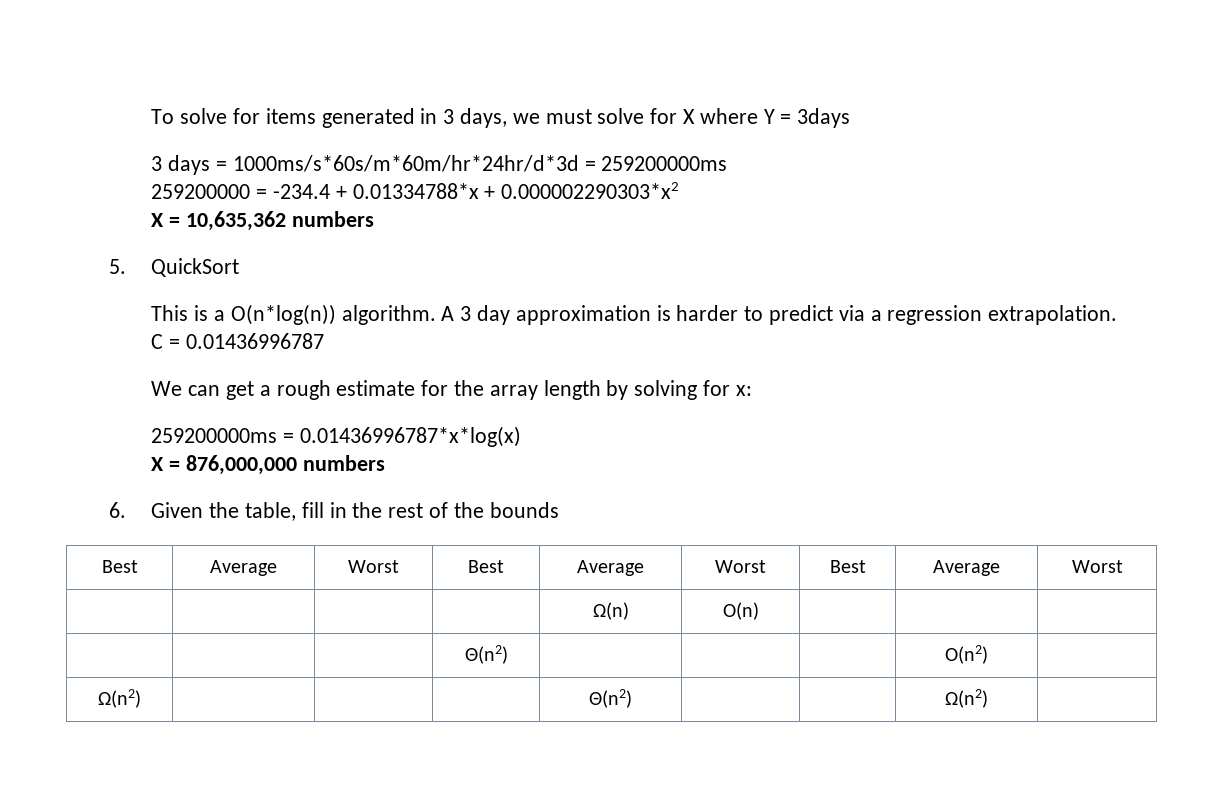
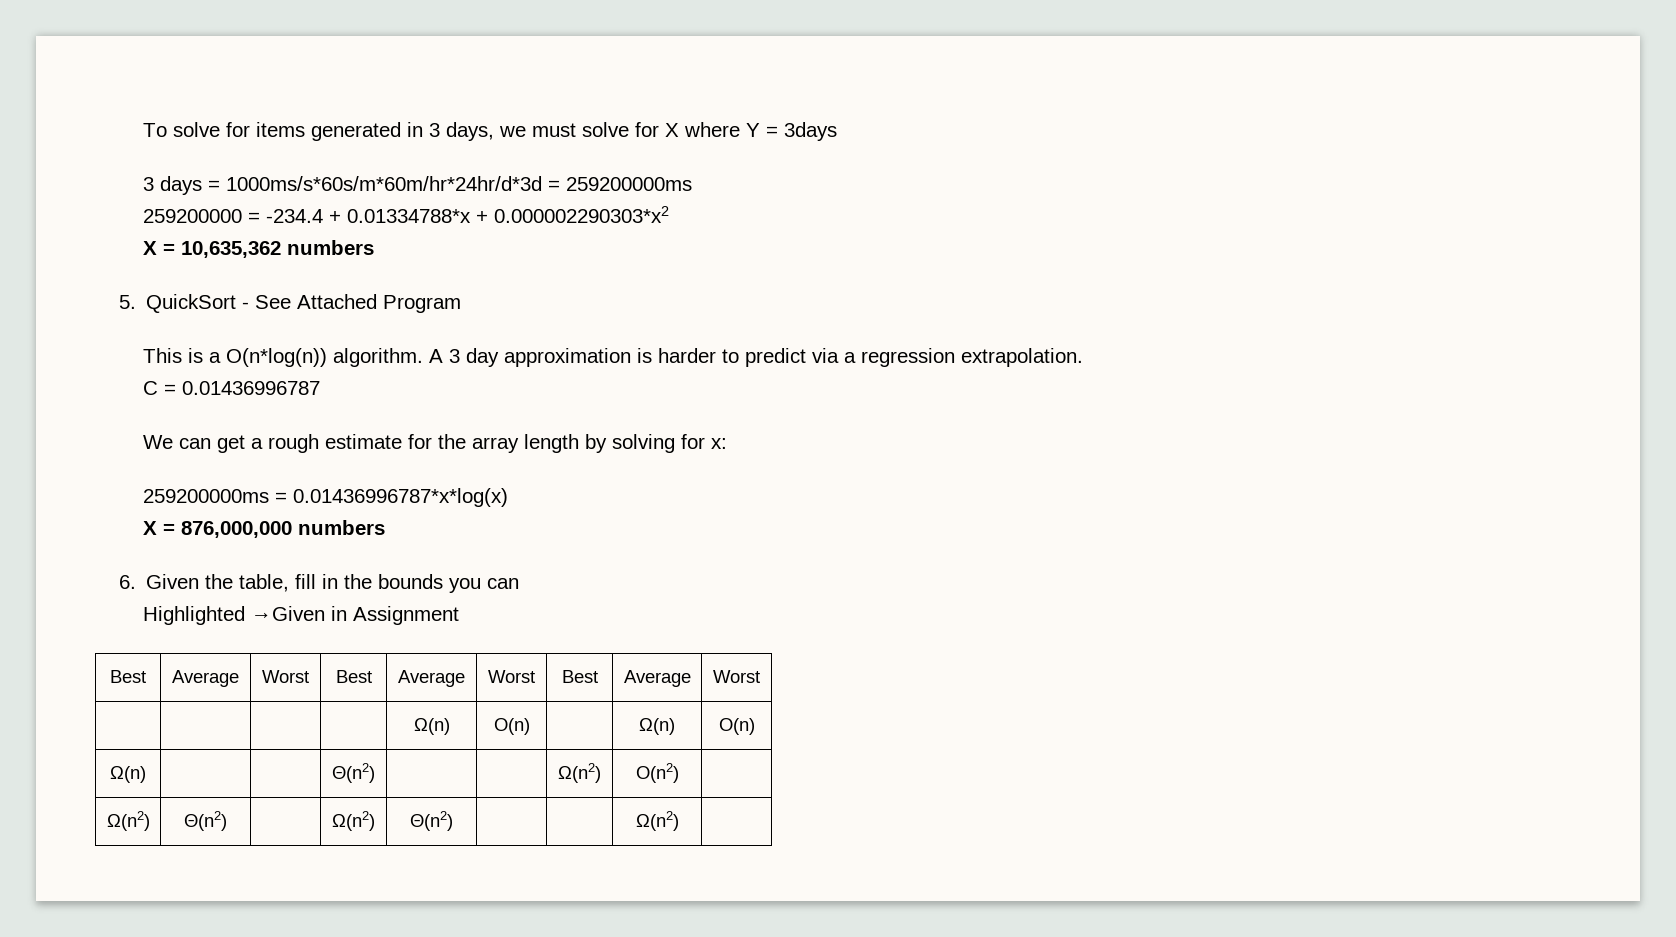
(240, 267) none -> [242,294,462,313] - See Attached Program
[388,502,559,518] rest of the bounds -> [378,574,520,593] [142,606,459,625] bounds you can // Highlighted →Given in Assignment
[464,645,508,664] [945,645,988,664] [98,689,141,708] [589,689,632,708] [945,689,988,708] | // | | | Θ(n2) | | | | O(n2) | // Ω(n2) | | | | Θ(n2) | | | Ω(n2) -> [639,718,675,735] [718,718,755,735] [110,766,146,783] [332,763,375,783] [558,763,601,783] [635,763,679,783] [106,811,150,831] [184,811,227,831] [332,811,375,831] [410,811,453,831] [635,811,679,831] Ω(n) | O(n) // Ω(n) | | | Θ(n2) | | | Ω(n2) | O(n2) | // Ω(n2) | Θ(n2) | | Ω(n2) | Θ(n2) | | | Ω(n2)

